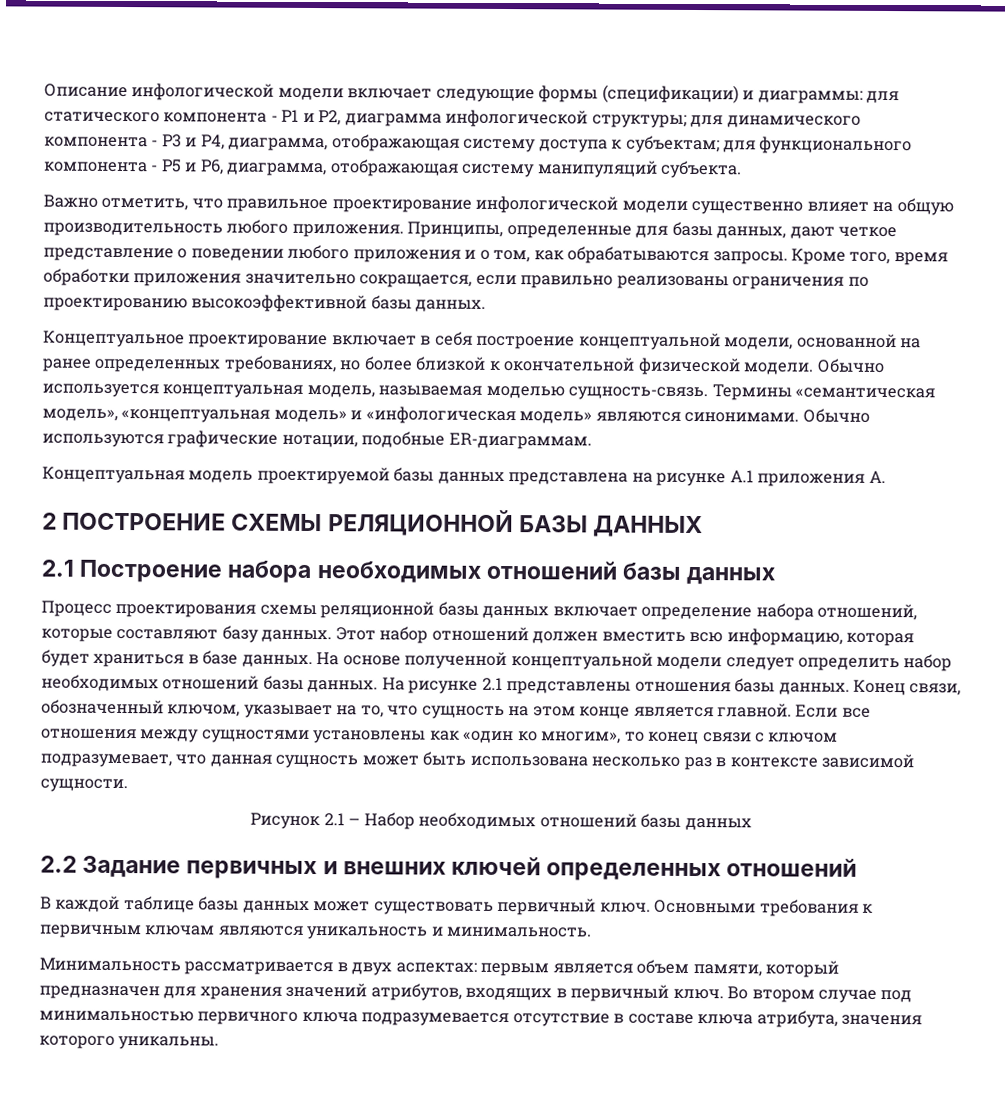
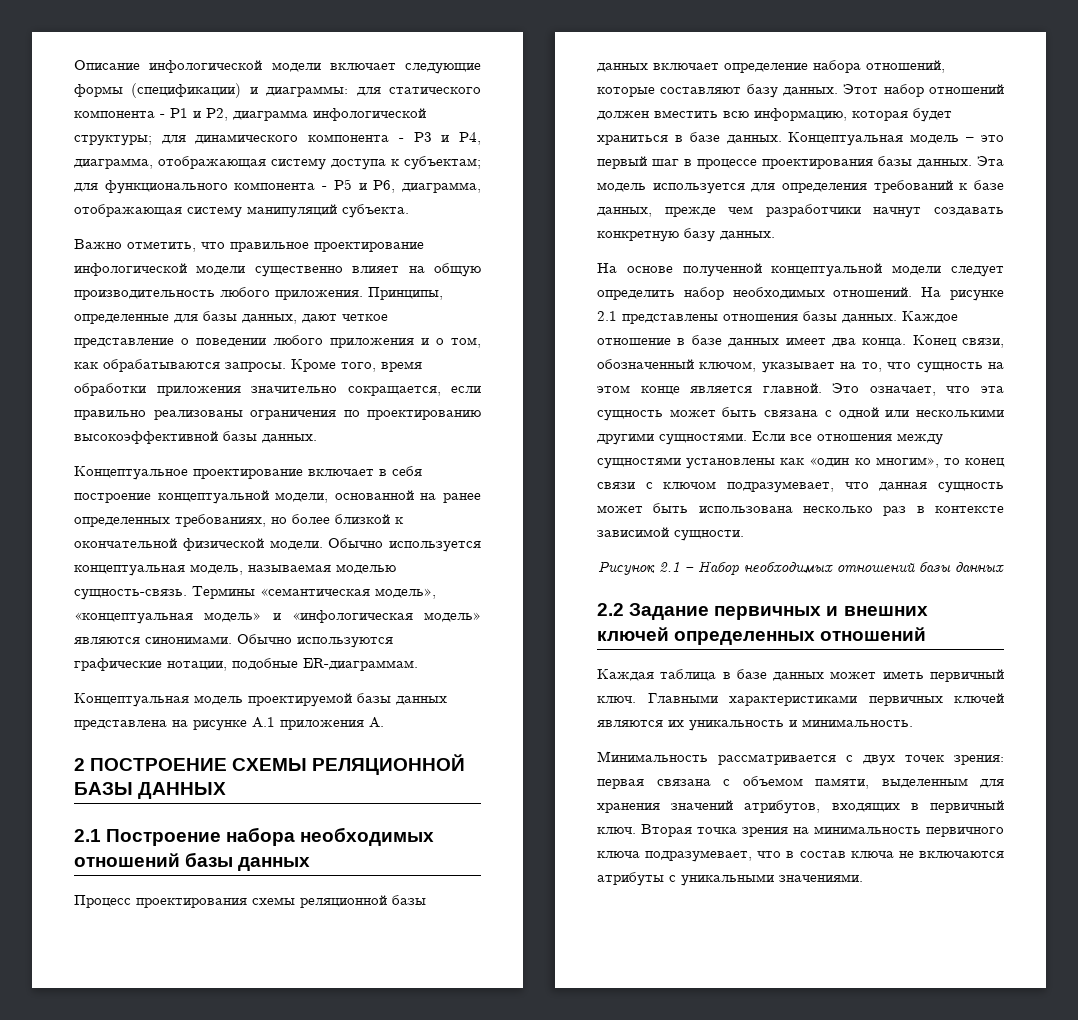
(313, 661) none -> [788,132,1004,146] [597,156,1004,169] [597,180,1004,194] [597,204,1004,218] [597,228,775,242] Концептуальная модель – это первый шаг в процессе проектирования базы данных. Эта модель используется для определения требований к базе данных, прежде чем разработчики начнут создавать конкретную базу данных. //
[162,675,379,693] отношений базы данных. -> [833,287,913,297] отношений.
(850, 688) none -> [902,311,958,323] [597,335,907,347] Каждое отношение в базе данных имеет два конца.
(793, 710) none -> [832,383,1004,396] [597,407,1004,421] [597,433,747,445] Это означает, что эта сущность может быть связана с одной или несколькими другими сущностями.
[40,895,240,913] В каждой таблице базы -> [597,669,767,681] Каждая таблица в базе
[373,897,874,917] [39,924,304,939] существовать первичный ключ. Основными требования к первичным ключам являются -> [882,669,1004,682] [597,693,1004,706] [597,720,684,727] иметь первичный ключ. Главными характеристиками первичных ключей являются их
[336,959,840,978] [39,985,160,1000] в двух аспектах: первым является объем памяти, который предназначен -> [846,755,1004,766] [597,776,968,789] с двух точек зрения: первая связана с объемом памяти, выделенным
[727,986,913,1003] [39,1010,923,1028] [39,1035,220,1050] Во втором случае под минимальностью первичного ключа подразумевается отсутствие в составе ключа атрибута, значения которого уникальны. -> [641,824,1004,837] [597,850,1004,862] [597,872,863,886] Вторая точка зрения на минимальность первичного ключа подразумевает, что в состав ключа не включаются атрибуты с уникальными значениями.

